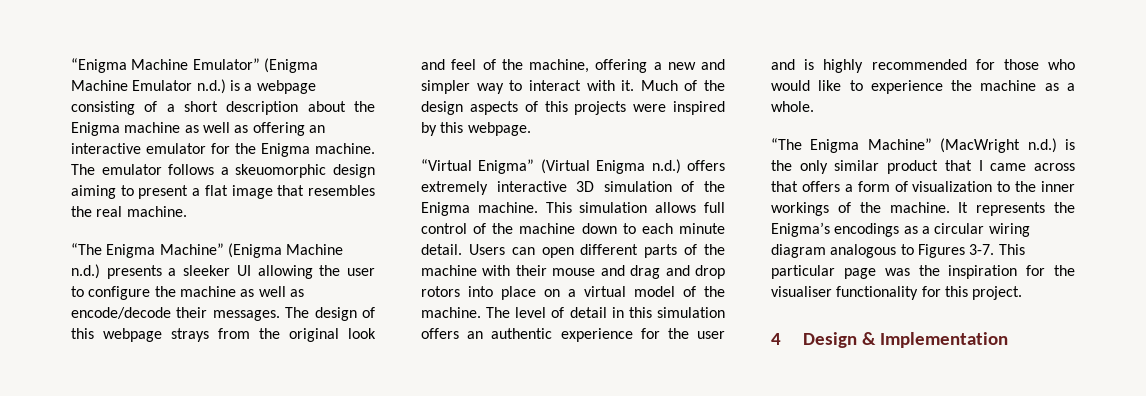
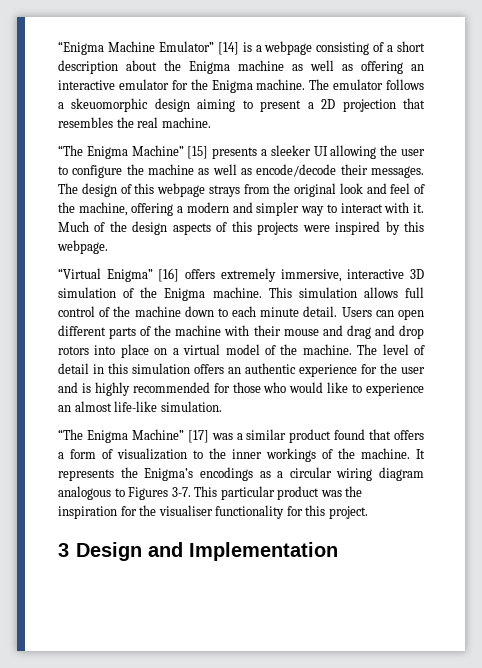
[263,58,318,73] [71,79,226,94] (Enigma Machine Emulator n.d.) -> [217,42,239,55] [14]
[204,185,273,199] flat image -> [321,99,396,112] 2D projection
[227,243,344,258] [71,264,100,279] (Enigma Machine n.d.) -> [187,146,209,159] [15]
[667,62,696,70] new -> [186,202,229,213] modern
[540,159,681,174] (Virtual Enigma n.d.) -> [158,268,180,282] [16]
(488, 188) none -> [280,269,342,282] immersive,
[951,80,1075,91] [771,101,814,112] [771,138,1075,153] [771,160,1075,174] the machine as a whole. // “The Enigma Machine” (MacWright n.d.) is the only similar product that I came across -> [58,401,222,412] [58,429,366,443] an almost life-like simulation. // “The Enigma Machine” [17] was a similar product found
[843,268,876,279] page -> [277,486,320,500] product
[771,332,876,348] 4 Design & -> [58,542,184,561] 3 Design and

